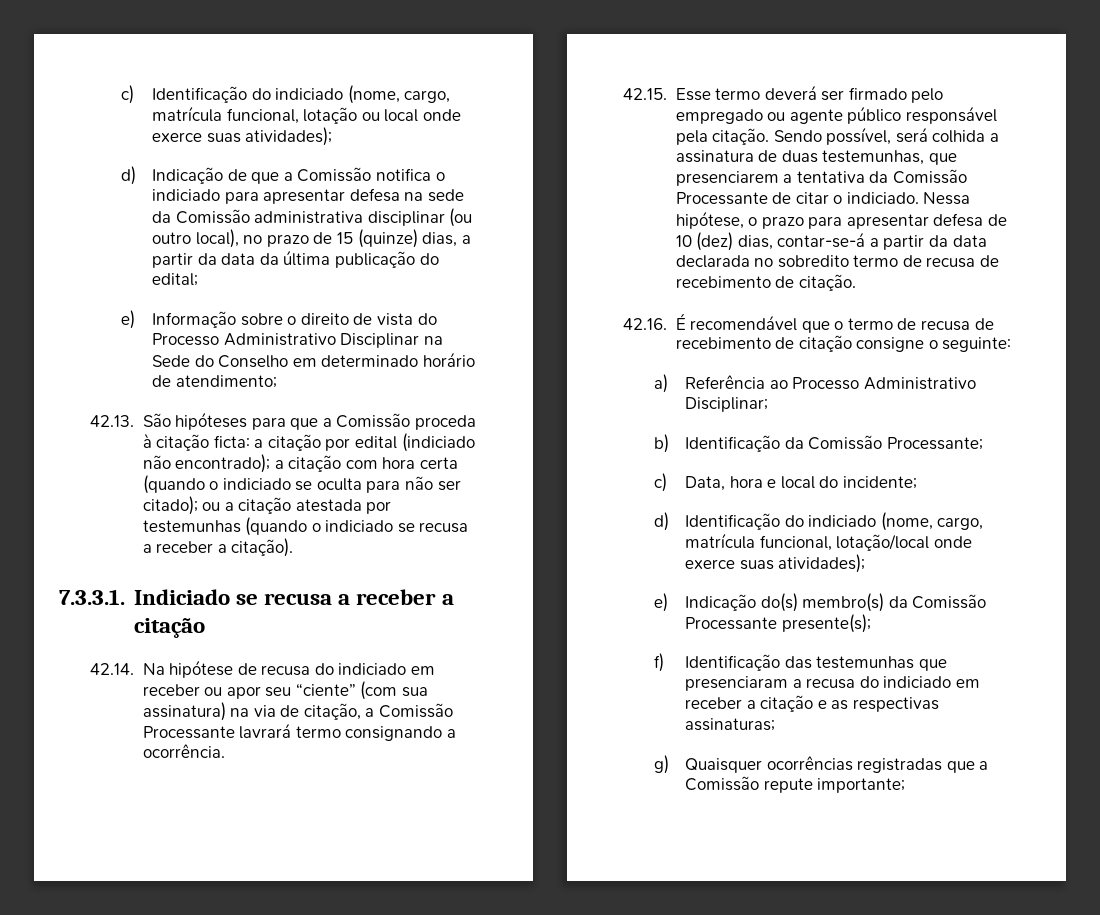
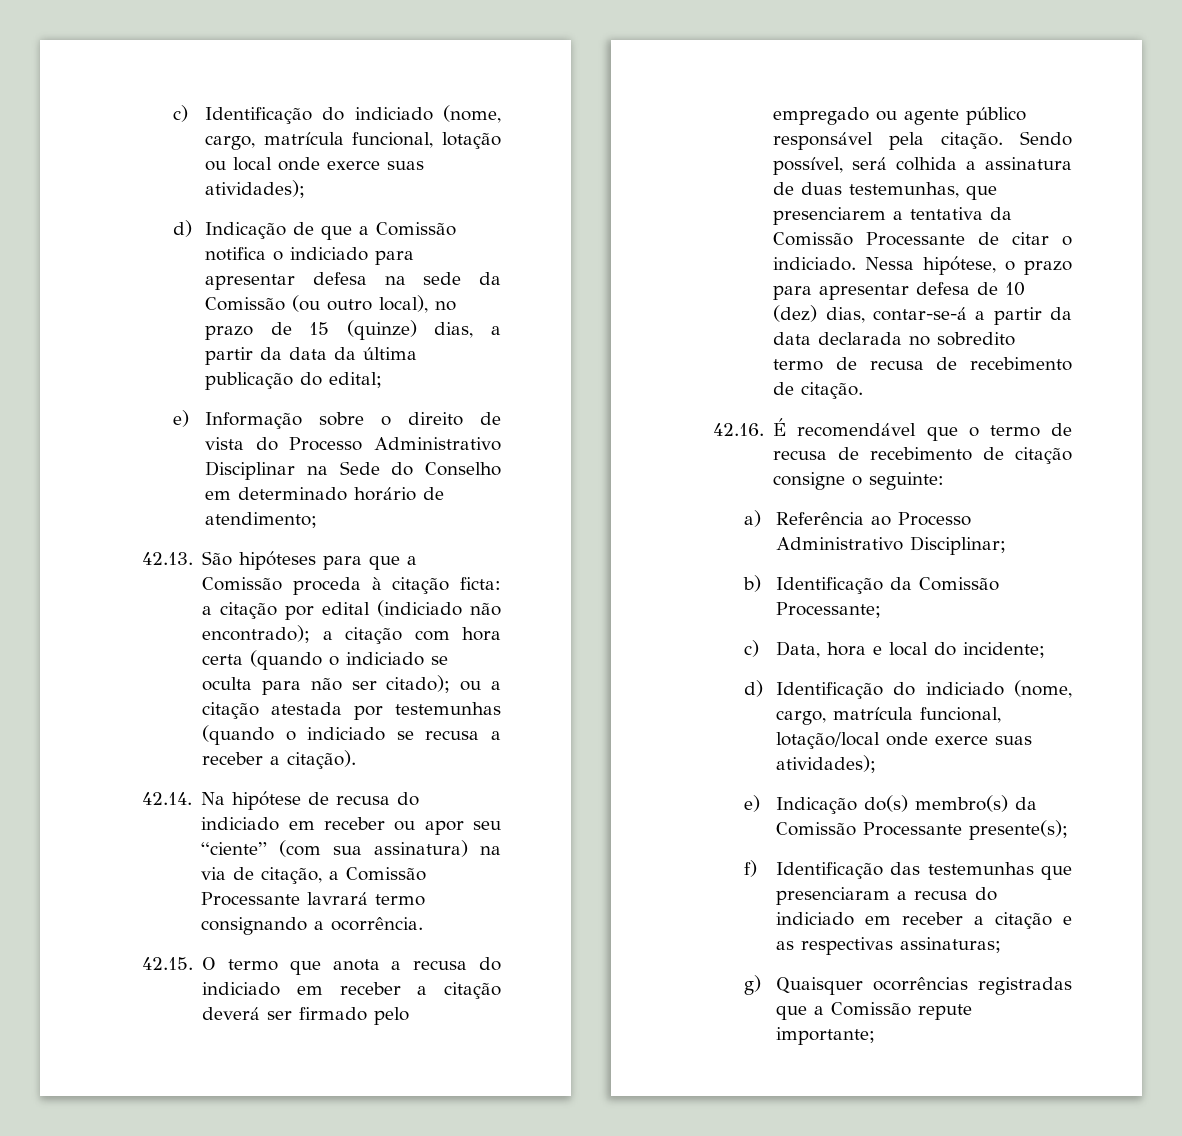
[254,211,445,226] administrativa disciplinar -> (286, 304) none
[59,589,454,605] [133,618,205,638] // 7.3.3.1. Indiciado se recusa a receber a citação -> (357, 759) none
[675,88,761,101] Esse termo -> [202,957,501,975] [202,982,501,999] O termo que anota a recusa do indiciado em receber a citação

